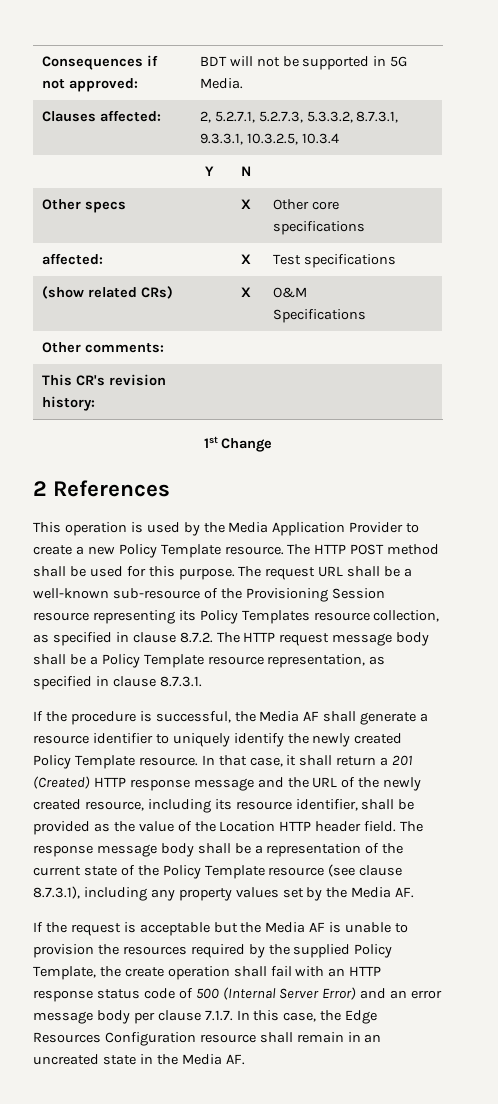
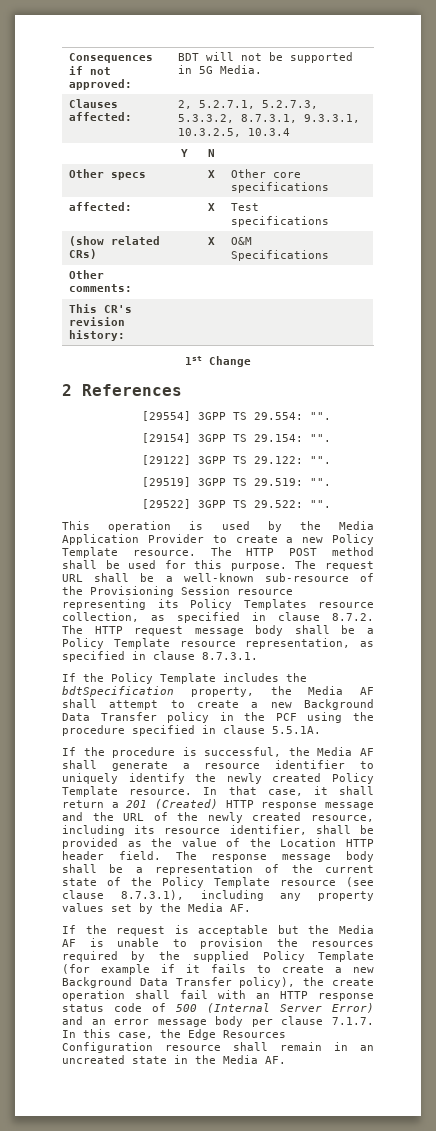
(171, 488) none -> [141,411,331,421] [141,433,331,443] [141,455,331,465] [141,477,331,487] [141,499,331,509] // [29554] 3GPP TS 29.554: "". // [29154] 3GPP TS 29.154: "". // [29122] 3GPP TS 29.122: "". // [29519] 3GPP TS 29.519: "". // [29522] 3GPP TS 29.522: "".
(202, 681) none -> [62,673,307,684] [62,686,374,697] [62,699,374,710] [62,712,374,723] [62,725,321,736] // If the Policy Template includes the bdtSpecification property, the Media AF shall attempt to create a new Background Data Transfer policy in the PCF using the procedure specified in clause 5.5.1A.
[33,966,96,980] Template, -> [318,951,374,962] [62,964,374,975] [62,977,296,988] Template (for example if it fails to create a new Background Data Transfer policy),

